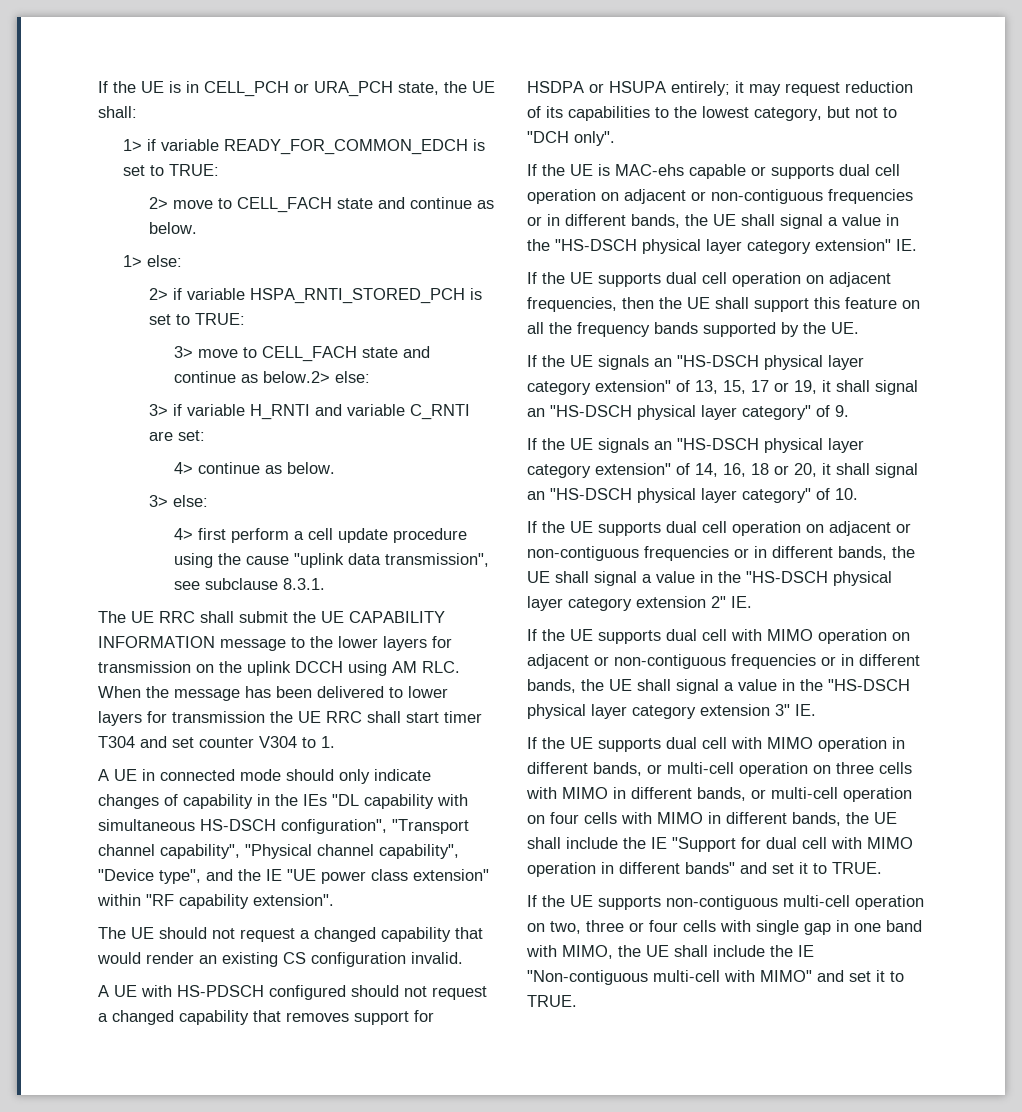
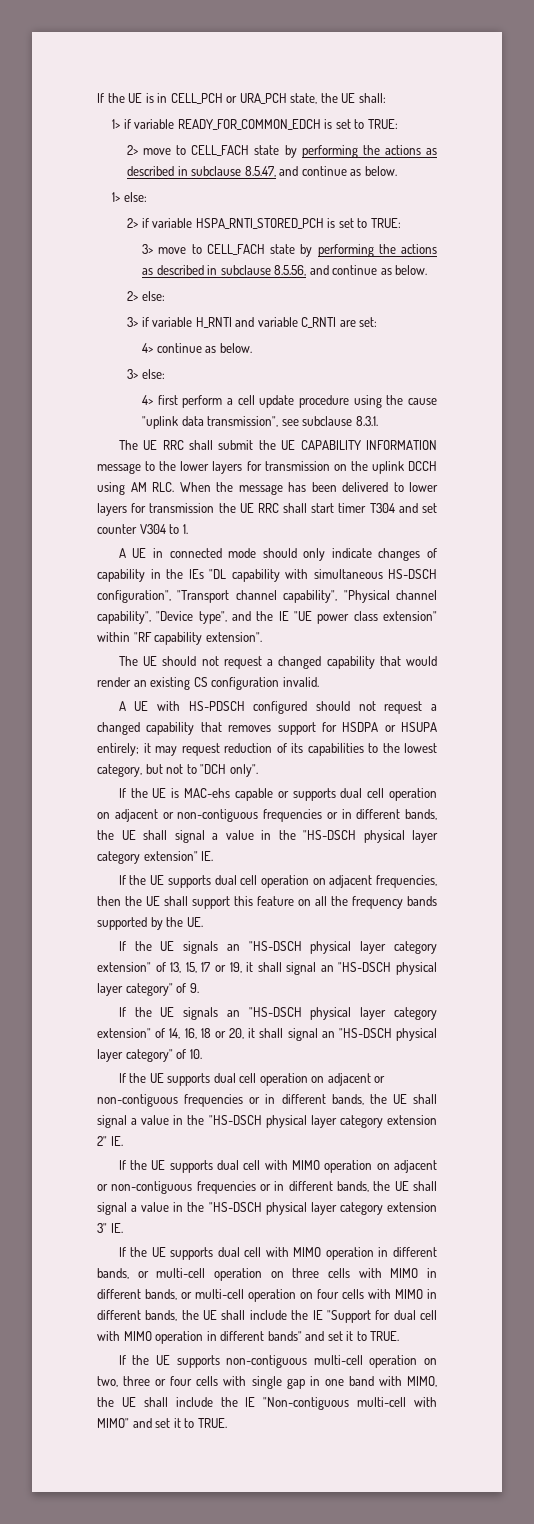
(373, 203) none -> [284,145,437,158] [127,166,276,177] by performing the actions as described in subclause 8.5.47,
[403,346,431,358] [174,371,331,383] and continue as below.2> -> [300,244,437,257] [142,265,428,276] [127,291,139,301] by performing the actions as described in subclause 8.5.56, and continue as below. // 2>

